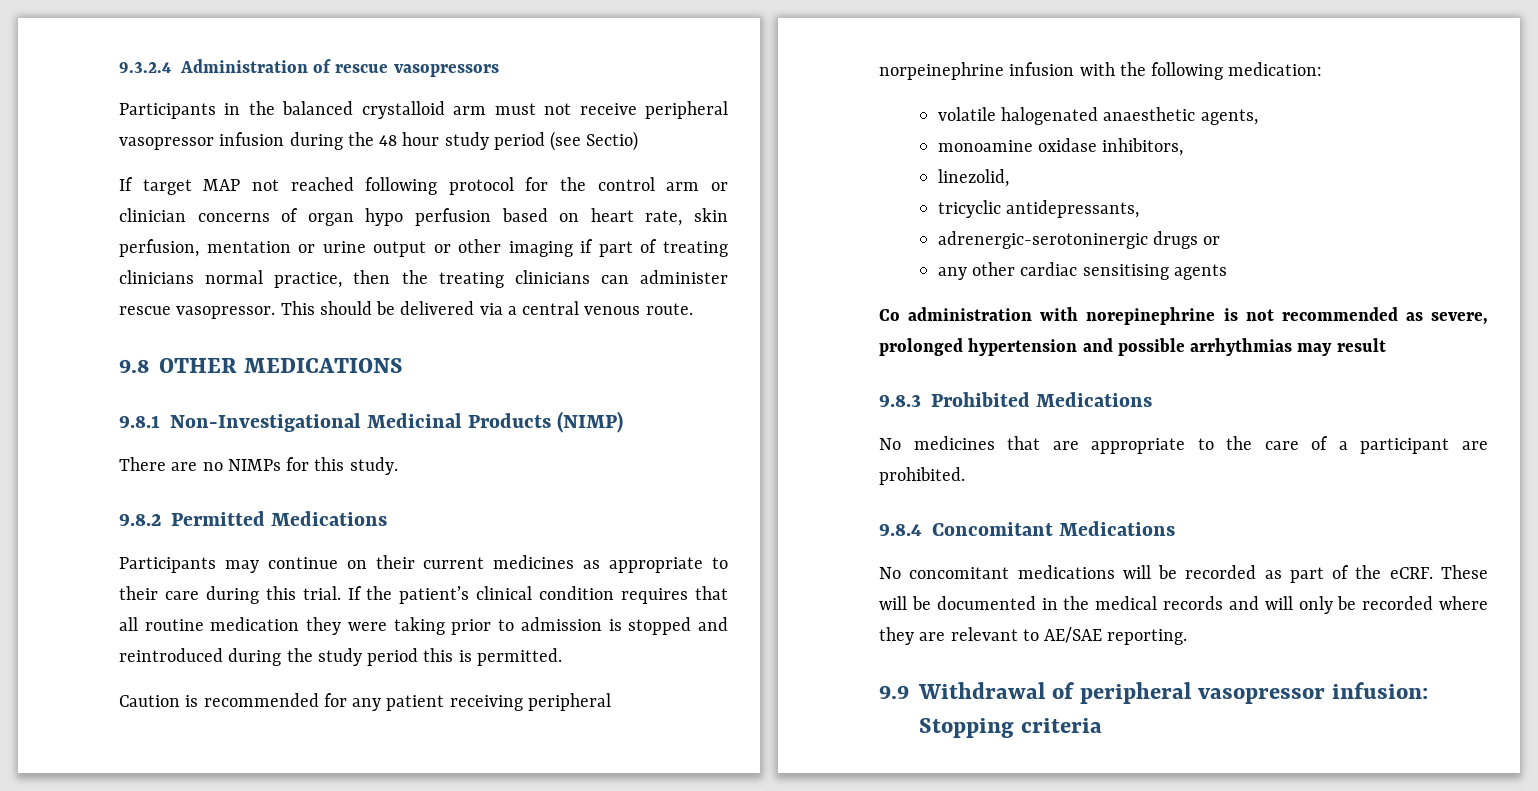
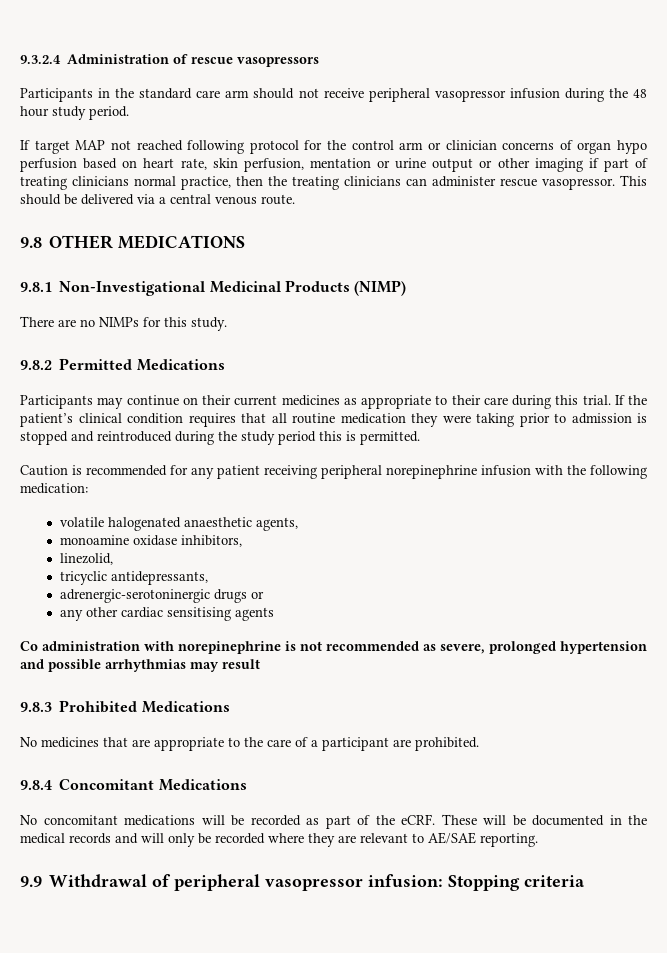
[282,101,536,119] balanced crystalloid arm must -> [139,88,295,99] standard care arm should
[493,131,639,151] period (see Sectio) -> [89,106,129,120] period.
[879,62,1004,80] norpeinephrine -> [386,465,477,479] norepinephrine

